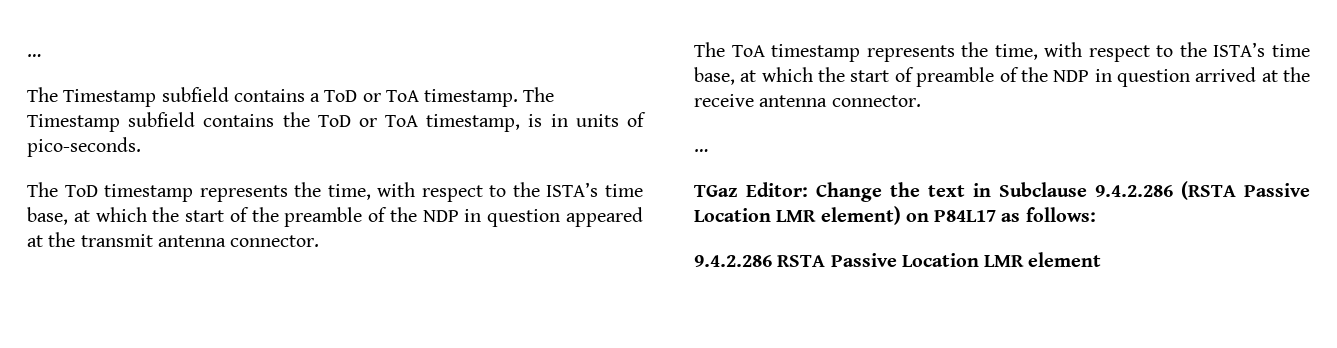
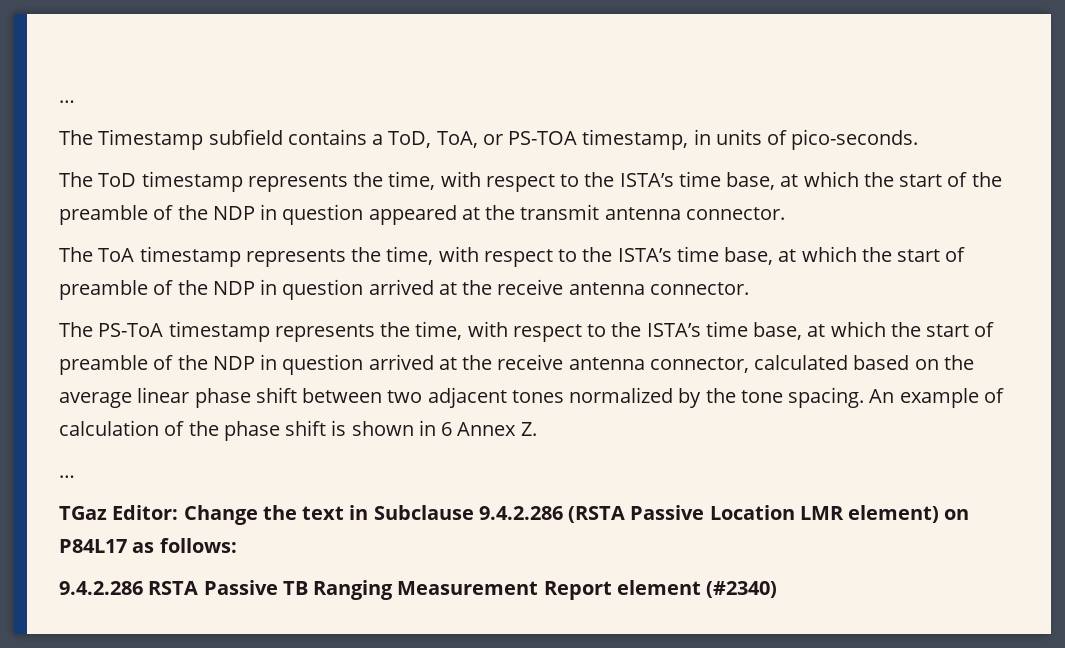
[324,87,555,107] [27,112,543,132] ToD or ToA timestamp. The Timestamp subfield contains the ToD or ToA timestamp, is -> [388,129,689,150] ToD, ToA, or PS-TOA timestamp,
(921, 101) none -> [59,321,995,342] [59,354,974,375] [59,387,1004,408] [59,420,537,441] // The PS-ToA timestamp represents the time, with respect to the ISTA’s time base, at which the start of preamble of the NDP in question arrived at the receive antenna connector, calculated based on the average linear phase shift between two adjacent tones normalized by the tone spacing. An example of calculation of the phase shift is shown in 6 Annex Z.
[901,252,1102,267] Location LMR element -> [282,580,778,600] TB Ranging Measurement Report element (#2340)

